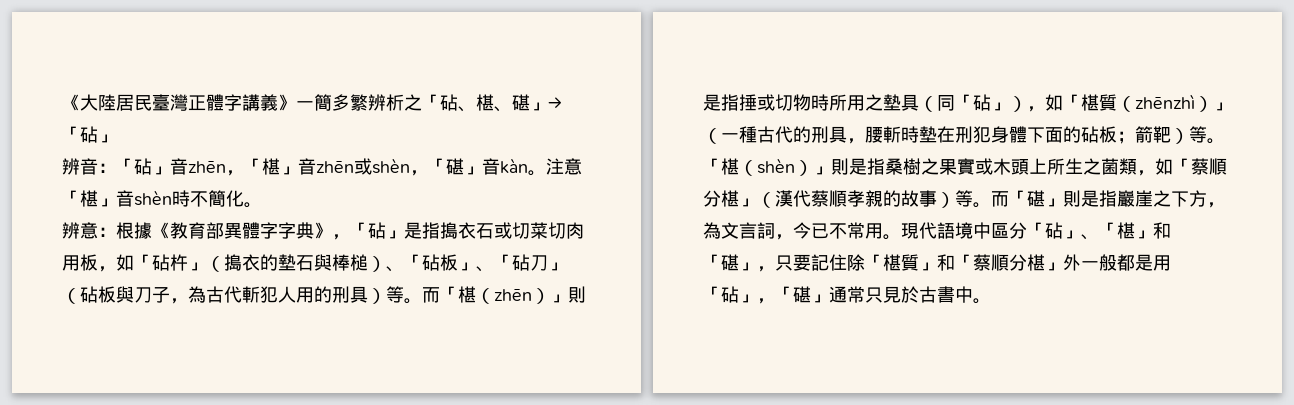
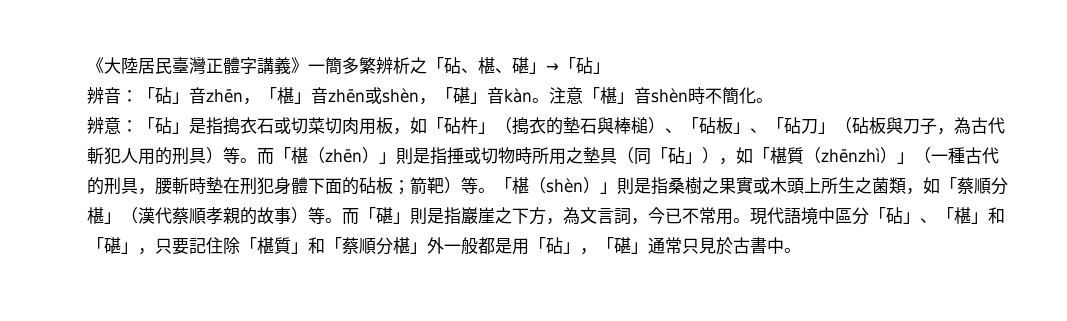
[116,222,350,240] 根據《教育部異體字字典》， -> (138, 126) none

